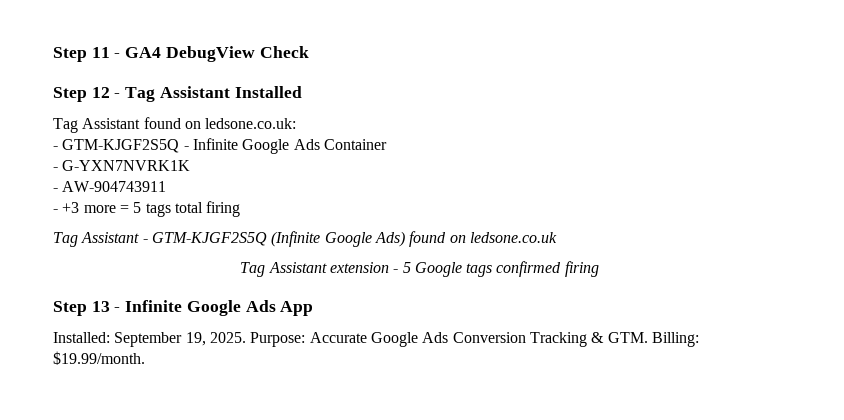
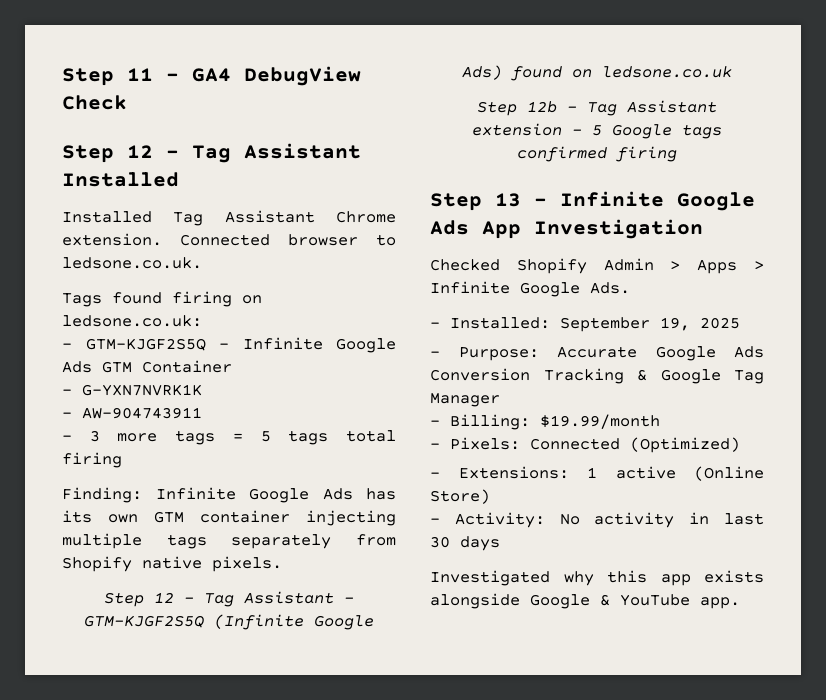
[53,117,181,133] Tag Assistant found -> [62,210,396,226] [62,233,396,246] [62,257,202,269] [62,291,232,307] Installed Tag Assistant Chrome extension. Connected browser to ledsone.co.uk. // Tags found firing
(320, 144) none -> [102,361,132,373] GTM
[62,202,116,213] +3 more -> [89,430,216,445] 3 more tags
(241, 209) none -> [62,487,396,503] [62,510,396,526] [62,533,396,549] [62,556,282,572] [104,592,194,607] Finding: Infinite Google Ads has its own GTM container injecting multiple tags separately from Shopify native pixels. // Step 12 -
(557, 237) none -> [477,101,577,116] Step 12b -
(314, 308) // -> [534,219,703,239] [430,258,764,274] [430,281,630,297] [430,322,440,328] Investigation // Checked Shopify Admin > Apps > Infinite Google Ads. // -
[209,332,246,343] 2025. -> [700,317,740,329] [430,351,440,357] 2025 // -
[607,332,699,347] [53,351,145,365] GTM. Billing: $19.99/month. -> [660,369,764,384] [430,393,500,407] [430,414,660,430] [430,437,740,453] [430,466,764,481] [430,489,490,504] [430,512,764,528] [430,536,500,551] [430,570,764,586] [430,593,740,609] Google Tag Manager // - Billing: $19.99/month // - Pixels: Connected (Optimized) // - Extensions: 1 active (Online Store) // - Activity: No activity in last 30 days // Investigated why this app exists alongside Google & YouTube app.

